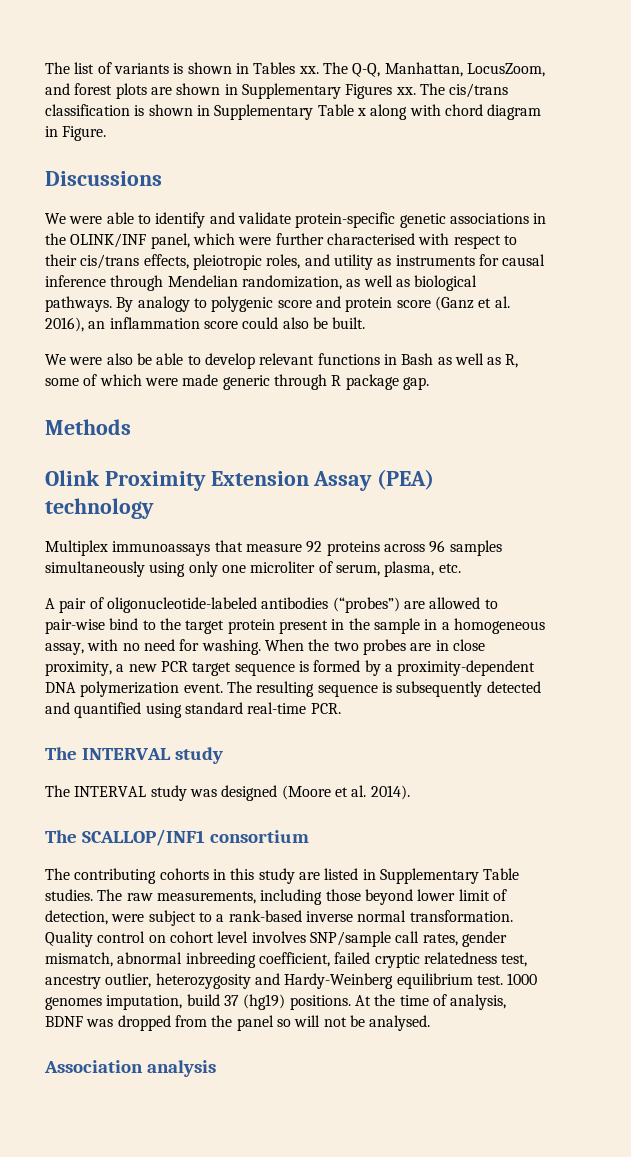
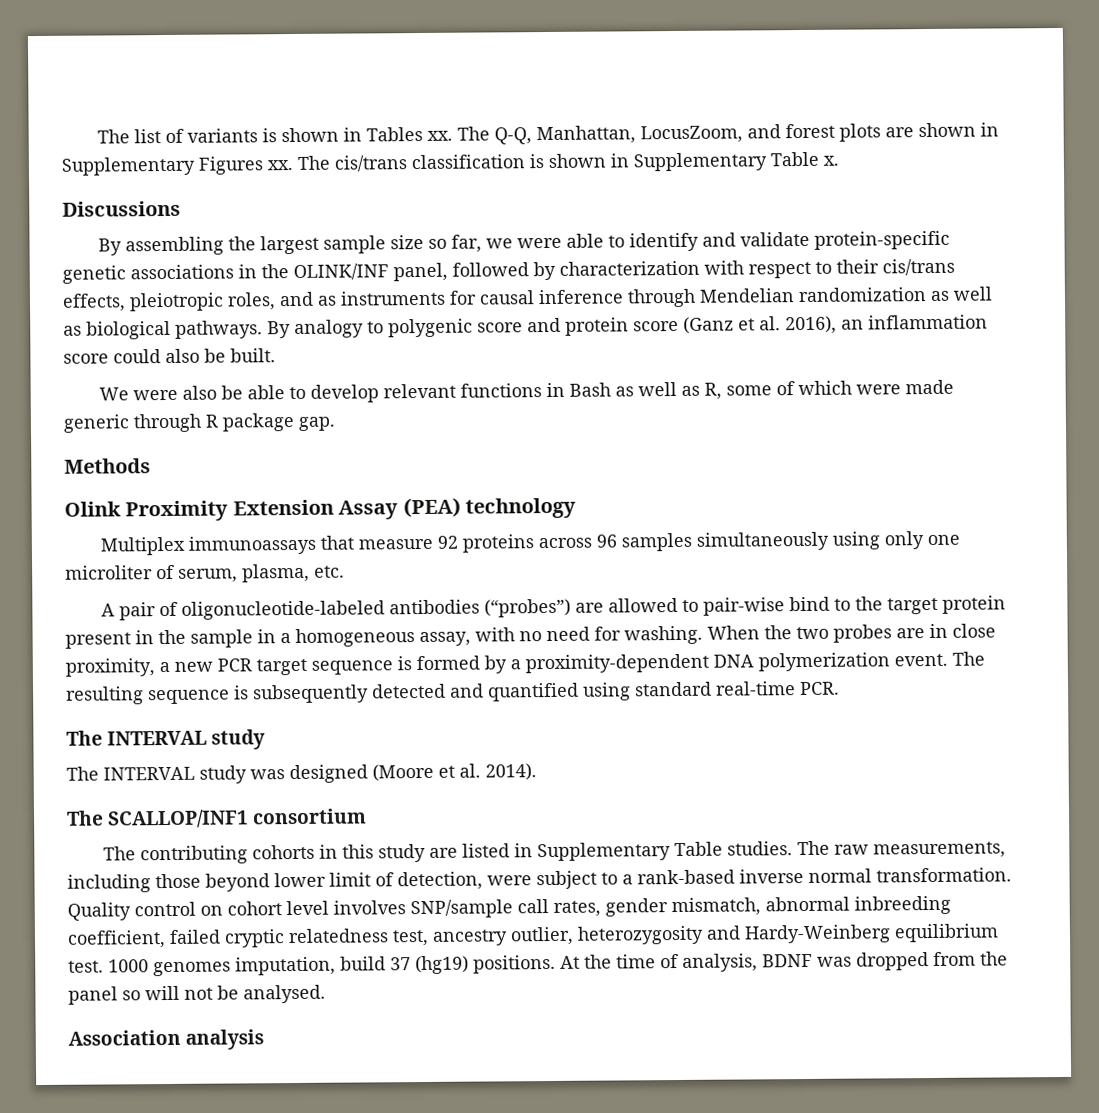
[356,104,542,120] [45,126,107,141] [45,171,162,186] [45,213,66,224] x along with chord diagram in Figure. // Discussions // We -> [823,155,839,166] [62,200,181,217] [98,234,514,256] x. // Discussions // By assembling the largest sample size so far, we
[192,233,415,245] which were further characterised -> [452,260,700,281] followed by characterization
[333,254,373,270] utility -> (314, 299) none
[241,275,342,290] randomization, -> [798,287,927,303] randomization

